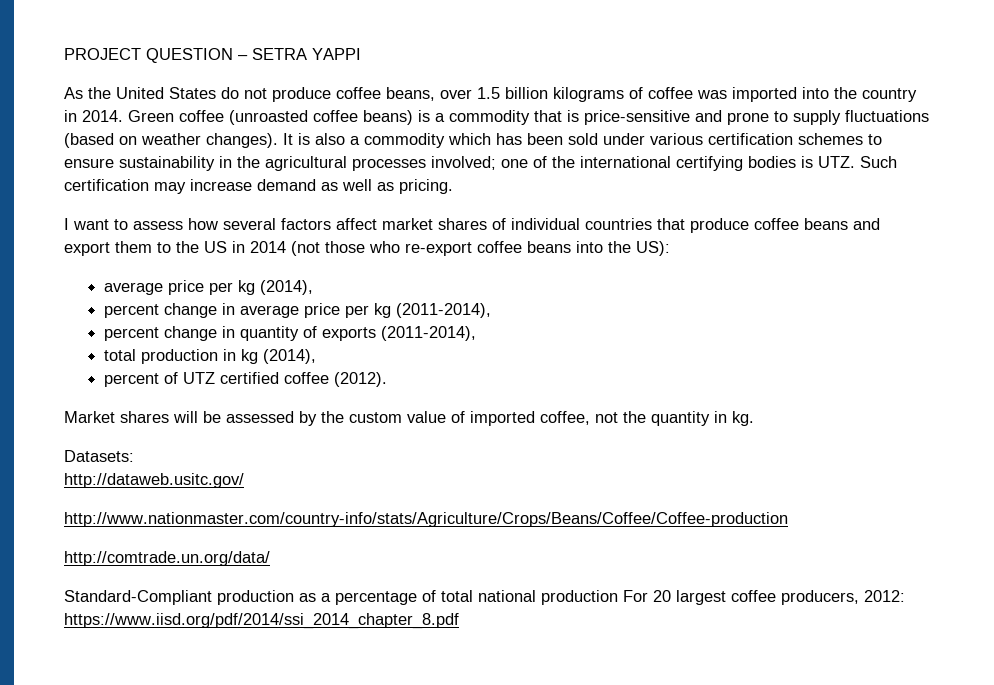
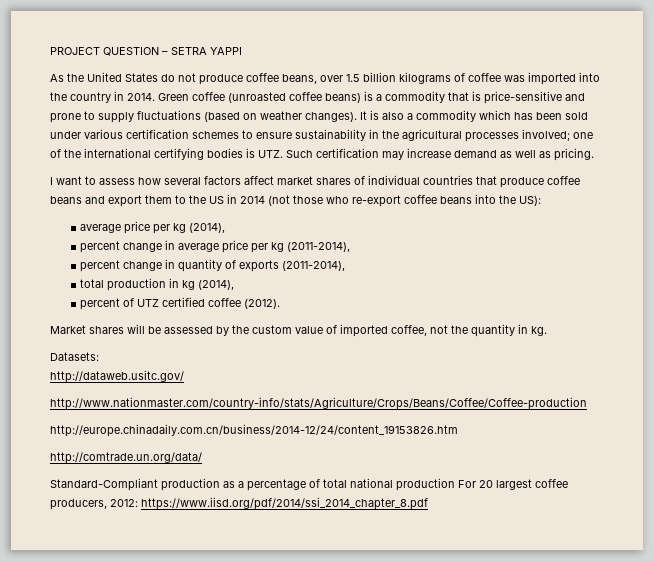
(788, 519) none -> [50,424,458,437] // http://europe.chinadaily.com.cn/business/2014-12/24/content_19153826.htm

